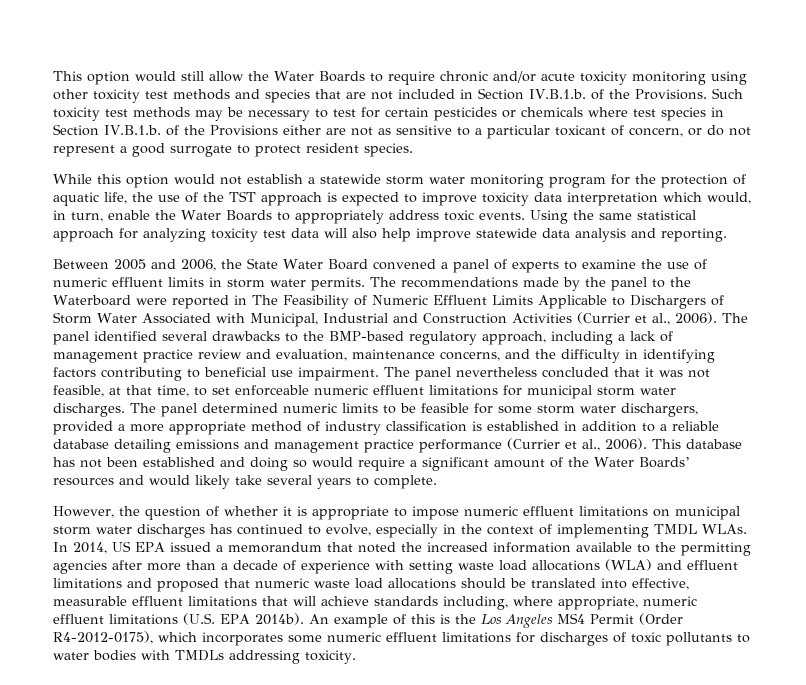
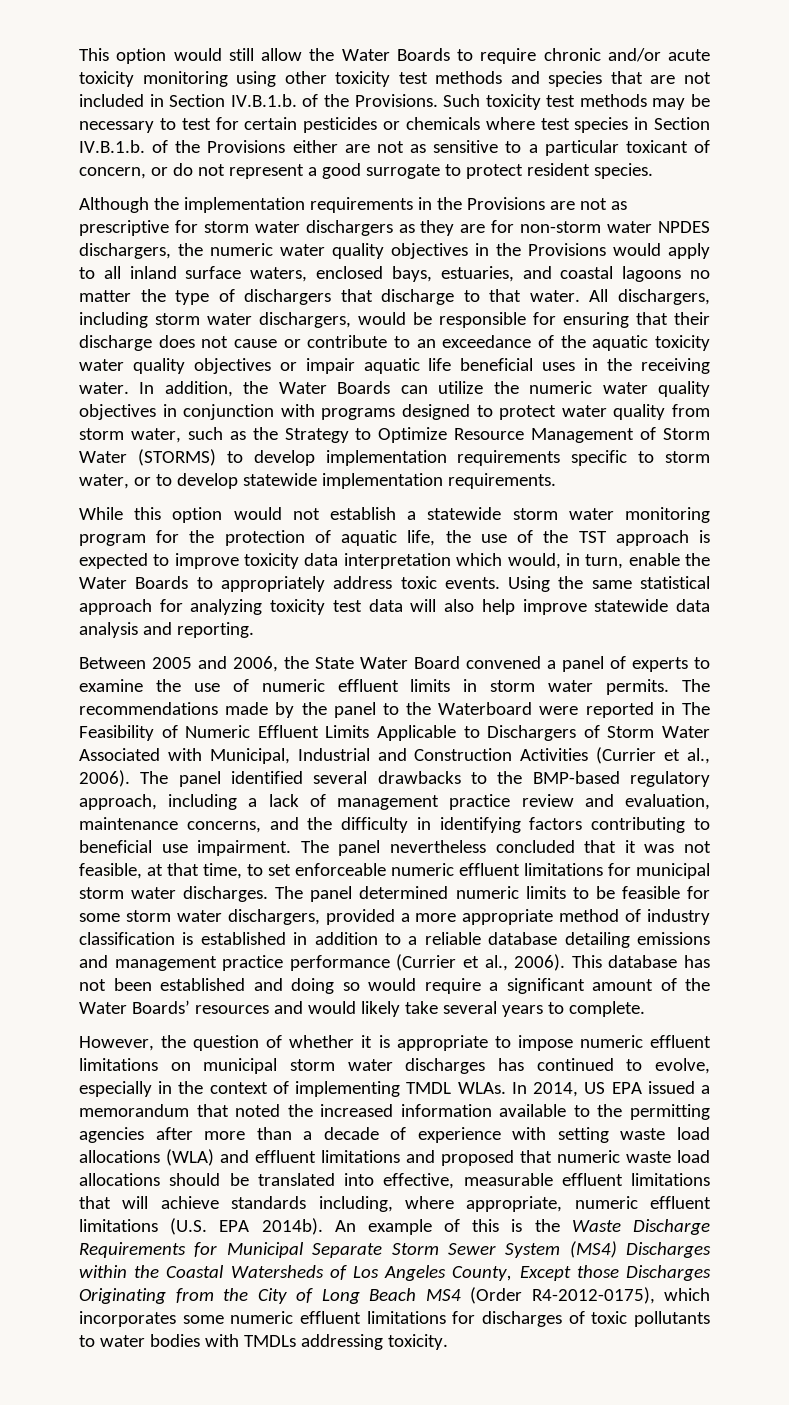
(413, 150) none -> [79,197,627,213] [79,220,710,236] [79,243,710,259] [79,266,711,282] [79,289,710,305] [79,312,710,328] [79,335,710,351] [79,358,710,374] [79,381,710,397] [79,404,711,420] [79,427,710,443] [79,449,710,466] [79,473,556,489] // Although the implementation requirements in the Provisions are not as prescriptive for storm water dischargers as they are for non-storm water NPDES dischargers, the numeric water quality objectives in the Provisions would apply to all inland surface waters, enclosed bays, estuaries, and coastal lagoons no matter the type of dischargers that discharge to that water. All dischargers, including storm water dischargers, would be responsible for ensuring that their discharge does not cause or contribute to an exceedance of the aquatic toxicity water quality objectives or impair aquatic life beneficial uses in the receiving water. In addition, the Water Boards can utilize the numeric water quality objectives in conjunction with programs designed to protect water quality from storm water, such as the Strategy to Optimize Resource Management of Storm Water (STORMS) to develop implementation requirements specific to storm water, or to develop statewide implementation requirements.
[480,613,634,628] Los Angeles MS4 Permit -> [571,1219,710,1235] [79,1241,711,1258] [79,1265,711,1281] [79,1288,461,1304] Waste Discharge Requirements for Municipal Separate Storm Sewer System (MS4) Discharges within the Coastal Watersheds of Los Angeles County, Except those Discharges Originating from the City of Long Beach MS4

